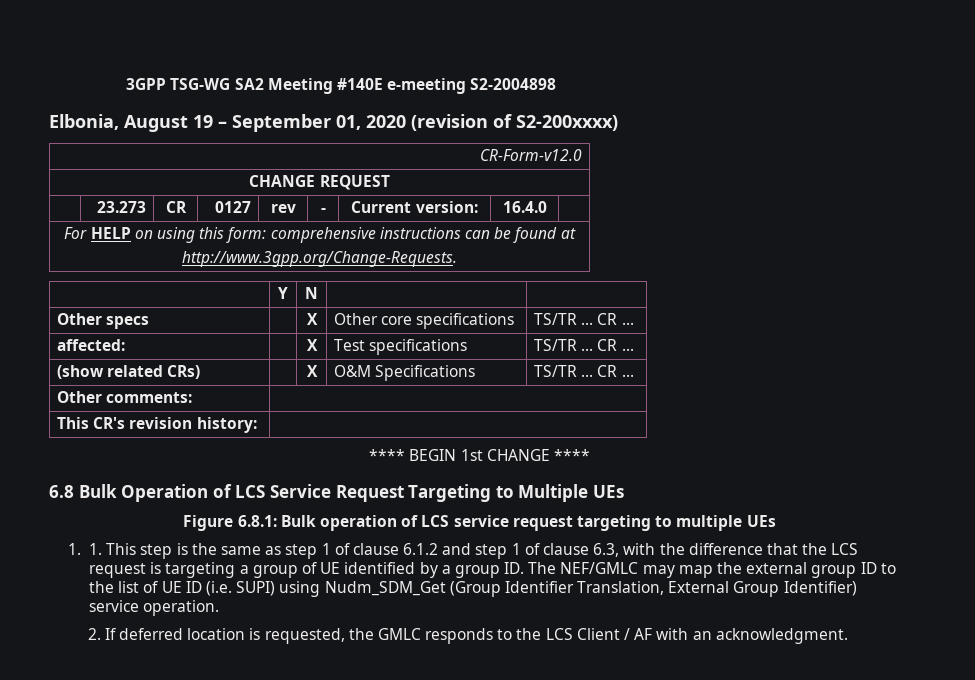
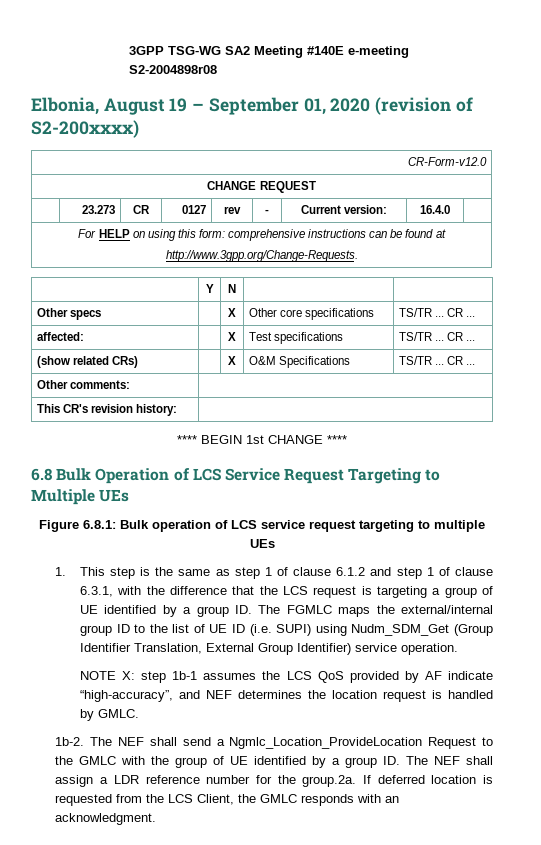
[470,78,557,90] S2-2004898 -> [128,65,217,74] S2-2004898r08
[89,543,103,555] 1. -> (67, 571) none
[593,543,620,557] 6.3, -> [79,586,113,597] 6.3.1,
[560,562,808,578] NEF/GMLC may map the external -> [286,605,494,617] FGMLC maps the external/internal
[87,628,653,644] 2. If deferred location is requested, the GMLC responds to the LCS Client / AF -> [79,671,493,683] [79,690,493,702] [79,709,139,721] [55,737,493,749] [55,756,493,768] [55,775,494,787] [55,794,355,806] NOTE X: step 1b-1 assumes the LCS QoS provided by AF indicate “high-accuracy”, and NEF determines the location request is handled by GMLC. // 1b-2. The NEF shall send a Ngmlc_Location_ProvideLocation Request to the GMLC with the group of UE identified by a group ID. The NEF shall assign a LDR reference number for the group.2a. If deferred location is requested from the LCS Client, the GMLC responds

